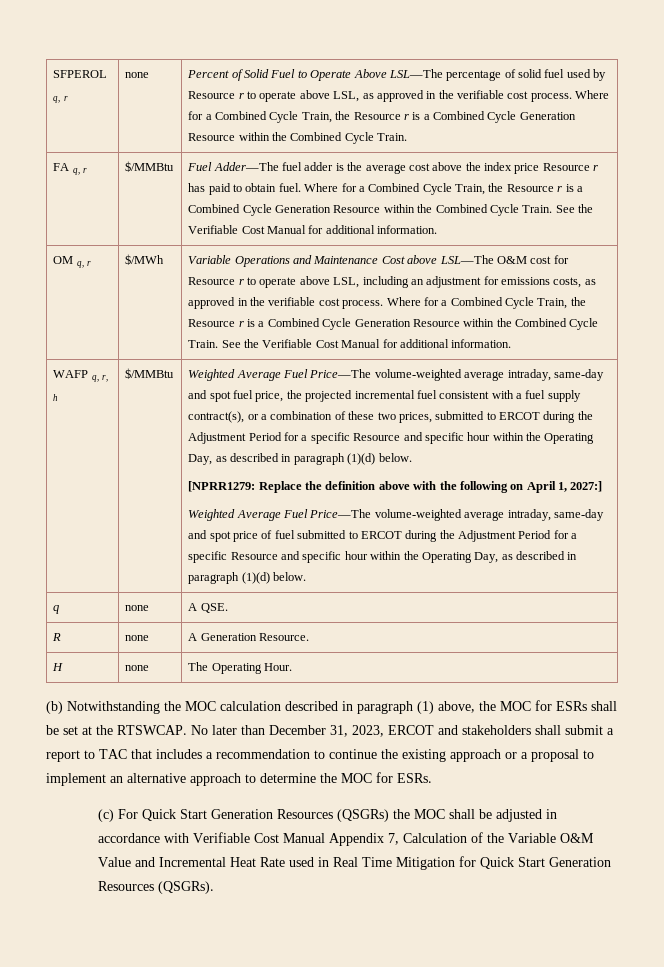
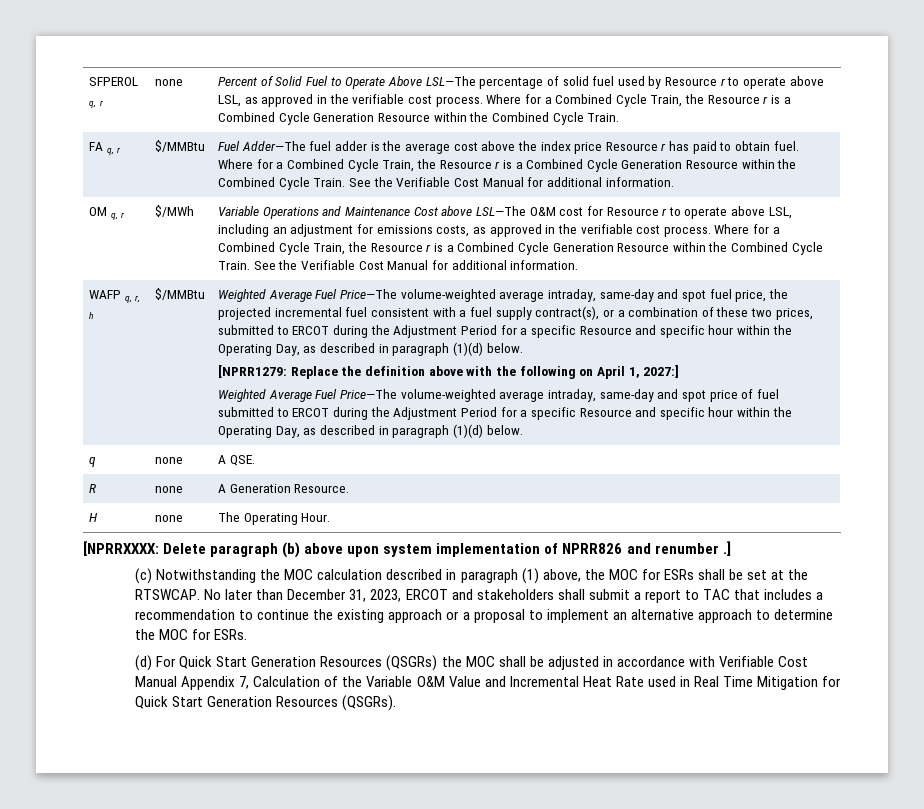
[46,701,63,714] (b) -> [83,541,731,558] [135,568,153,584] [NPRRXXXX: Delete paragraph (b) above upon system implementation of NPRR826 and renumber .] // (c)
[97,809,114,822] (c) -> [135,655,153,671] (d)

